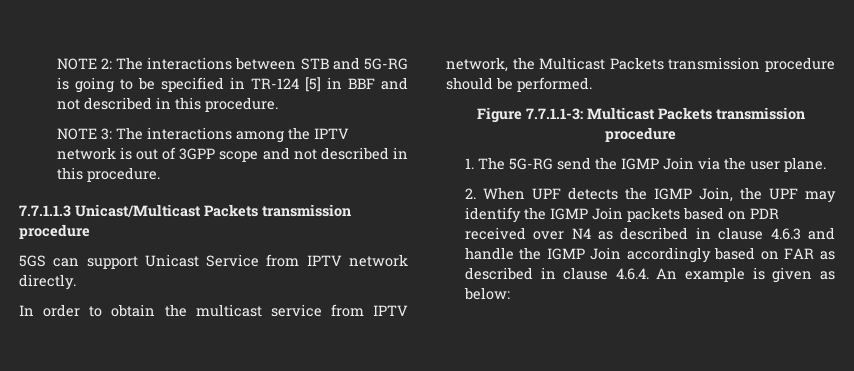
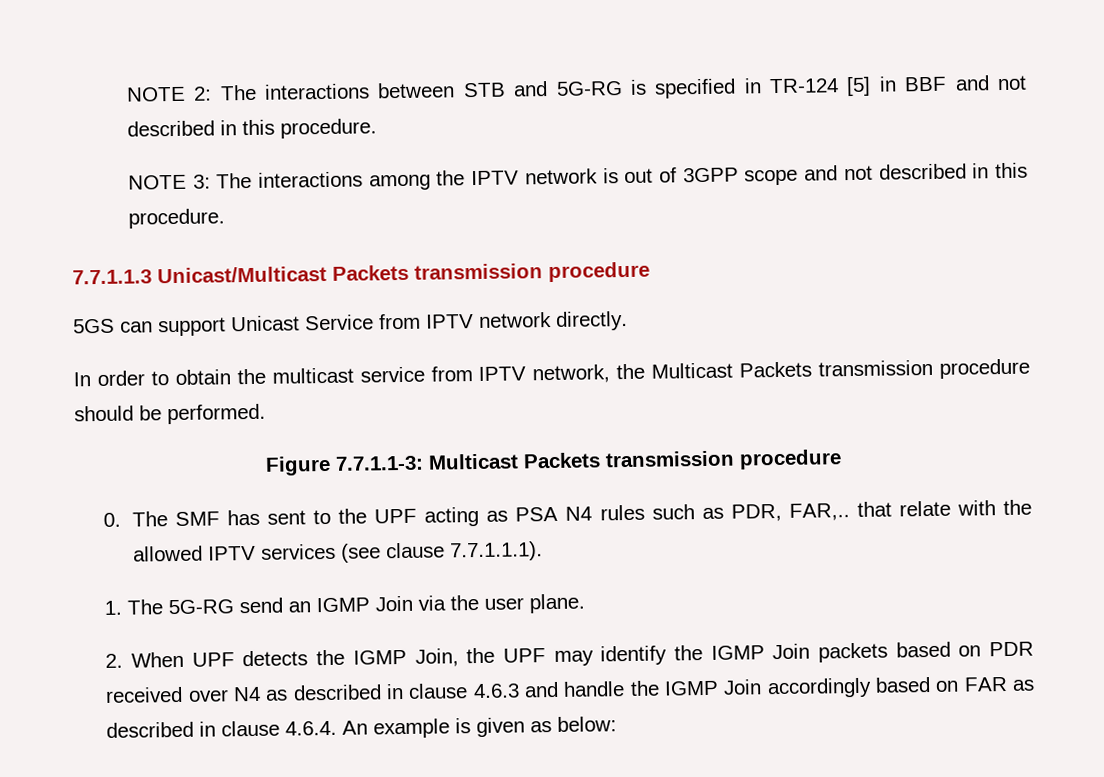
[74,77,155,93] going to be -> (647, 87) none
(676, 134) none -> [103,499,1032,527] [132,541,543,563] // 0. The SMF has sent to the UPF acting as PSA N4 rules such as PDR, FAR,.. that relate with the allowed IPTV services (see clause 7.7.1.1.1).
[594,157,617,170] the -> [288,601,312,613] an

